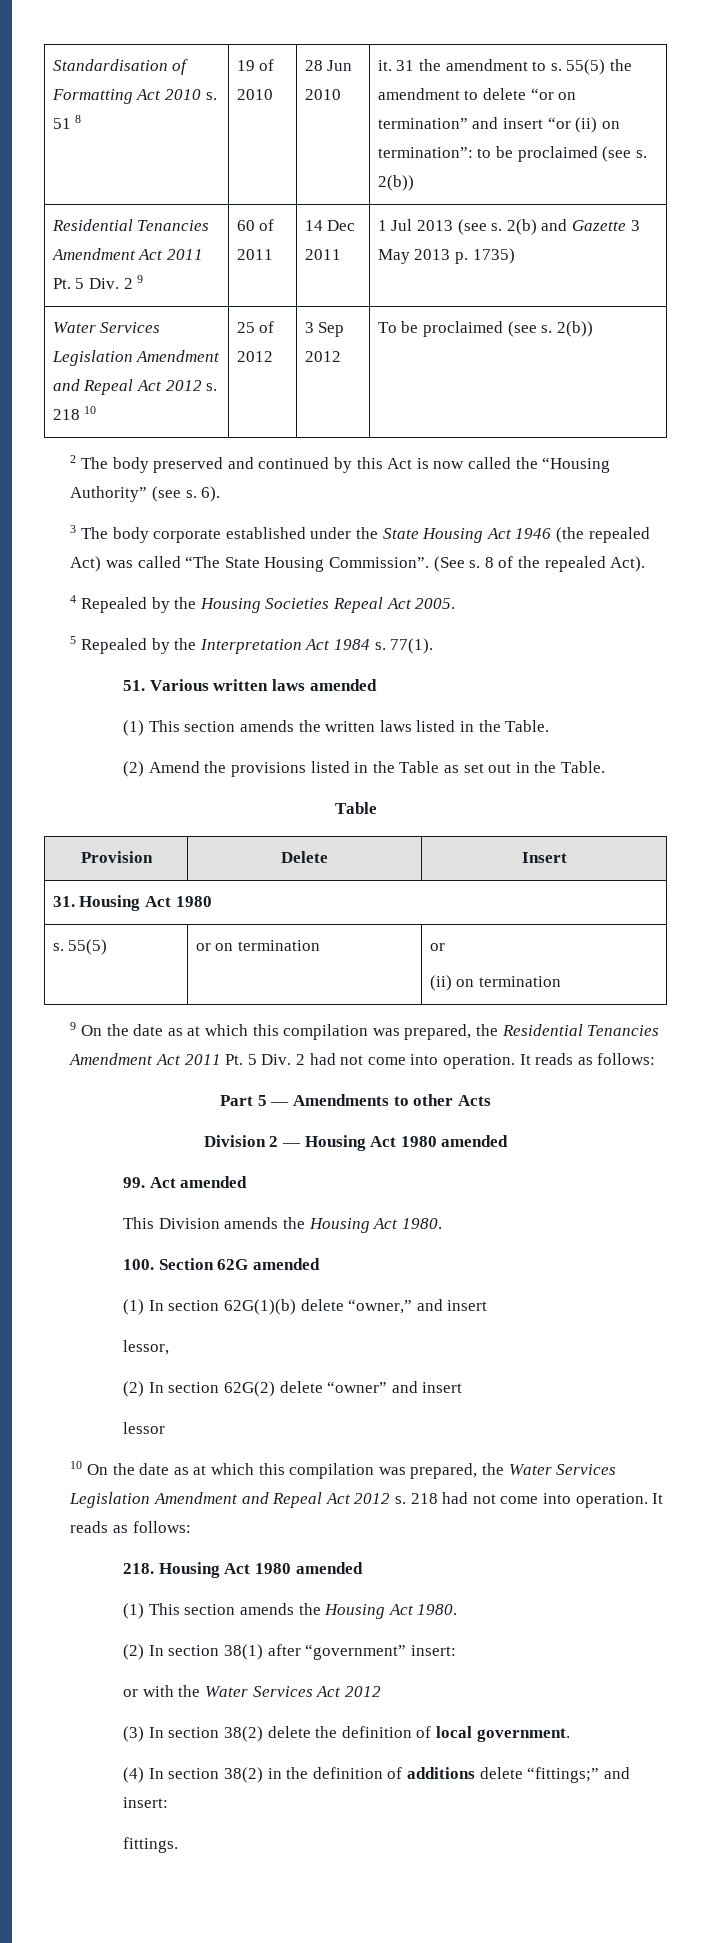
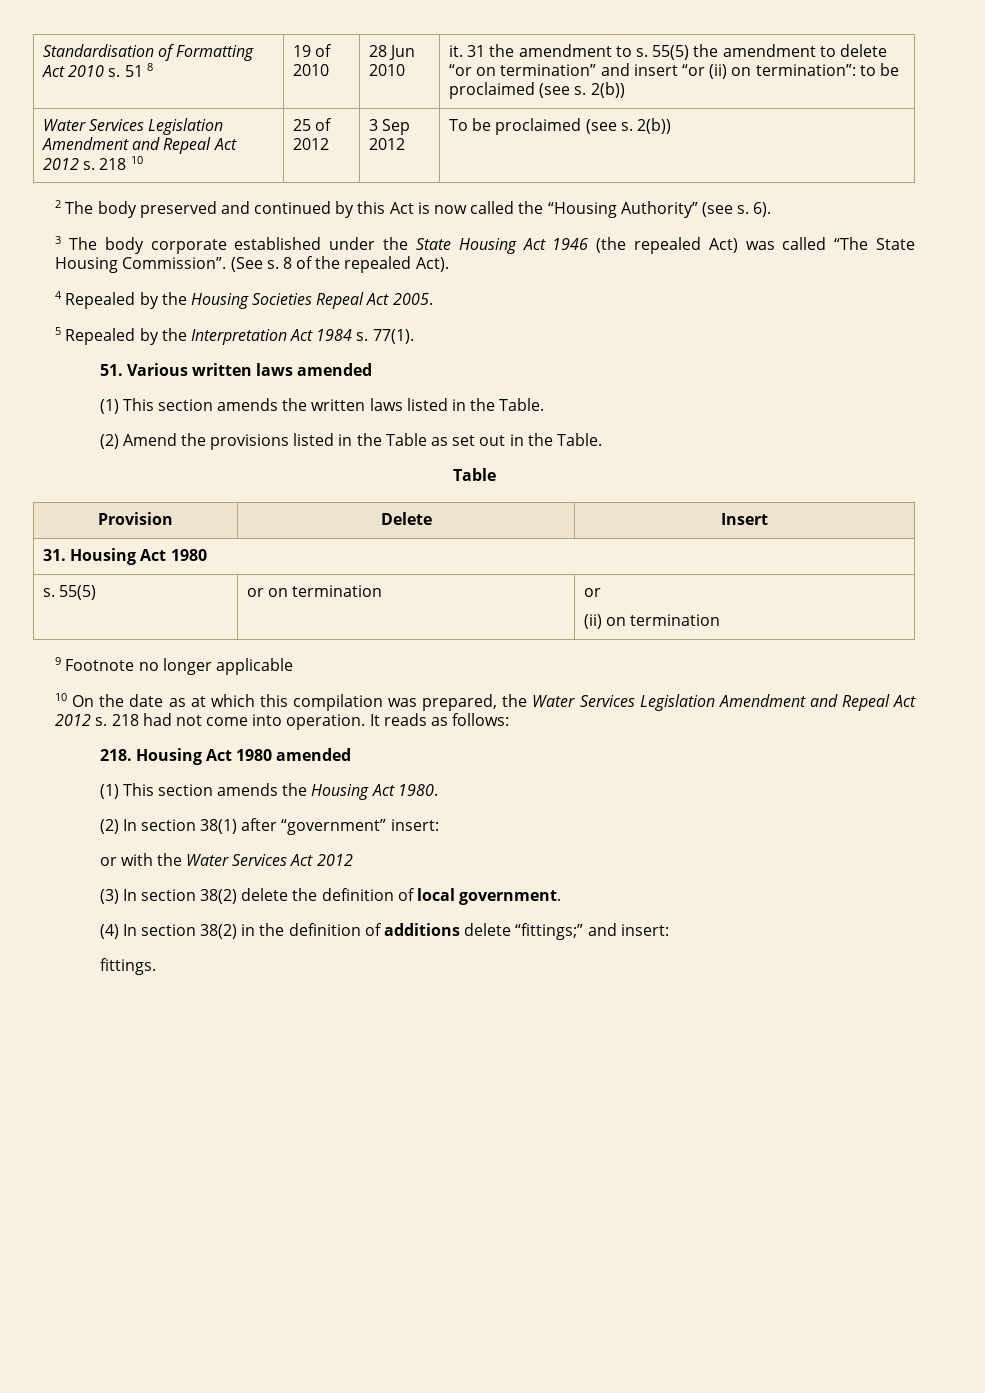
[51,219,210,231] [51,248,203,260] [52,275,144,289] [236,219,275,231] [236,249,273,260] [304,220,356,231] [304,249,341,260] [377,219,640,235] [377,248,515,264] // Residential Tenancies Amendment Act 2011 Pt. 5 Div. 2 9 | 60 of 2011 | 14 Dec 2011 | 1 Jul 2013 (see s. 2(b) and Gazette 3 May 2013 p. 1735) -> (625, 90) none
[81,1024,660,1040] [69,1053,656,1069] [220,1094,491,1106] [203,1135,509,1151] [123,1176,248,1188] [123,1217,442,1233] [123,1258,321,1270] [123,1299,488,1315] [123,1340,170,1355] [123,1381,463,1397] [123,1422,166,1434] On the date as at which this compilation was prepared, the Residential Tenancies Amendment Act 2011 Pt. 5 Div. 2 had not come into operation. It reads as follows: // Part 5 — Amendments to other Acts // Division 2 — Housing Act 1980 amended // 99. Act amended // This Division amends the Housing Act 1980. // 100. Section 62G amended // (1) In section 62G(1)(b) delete “owner,” and insert // lessor, // (2) In section 62G(2) delete “owner” and insert // lessor -> [65,658,293,675] Footnote no longer applicable

